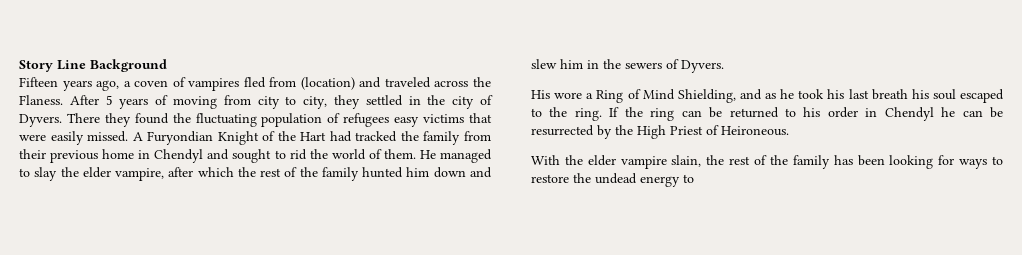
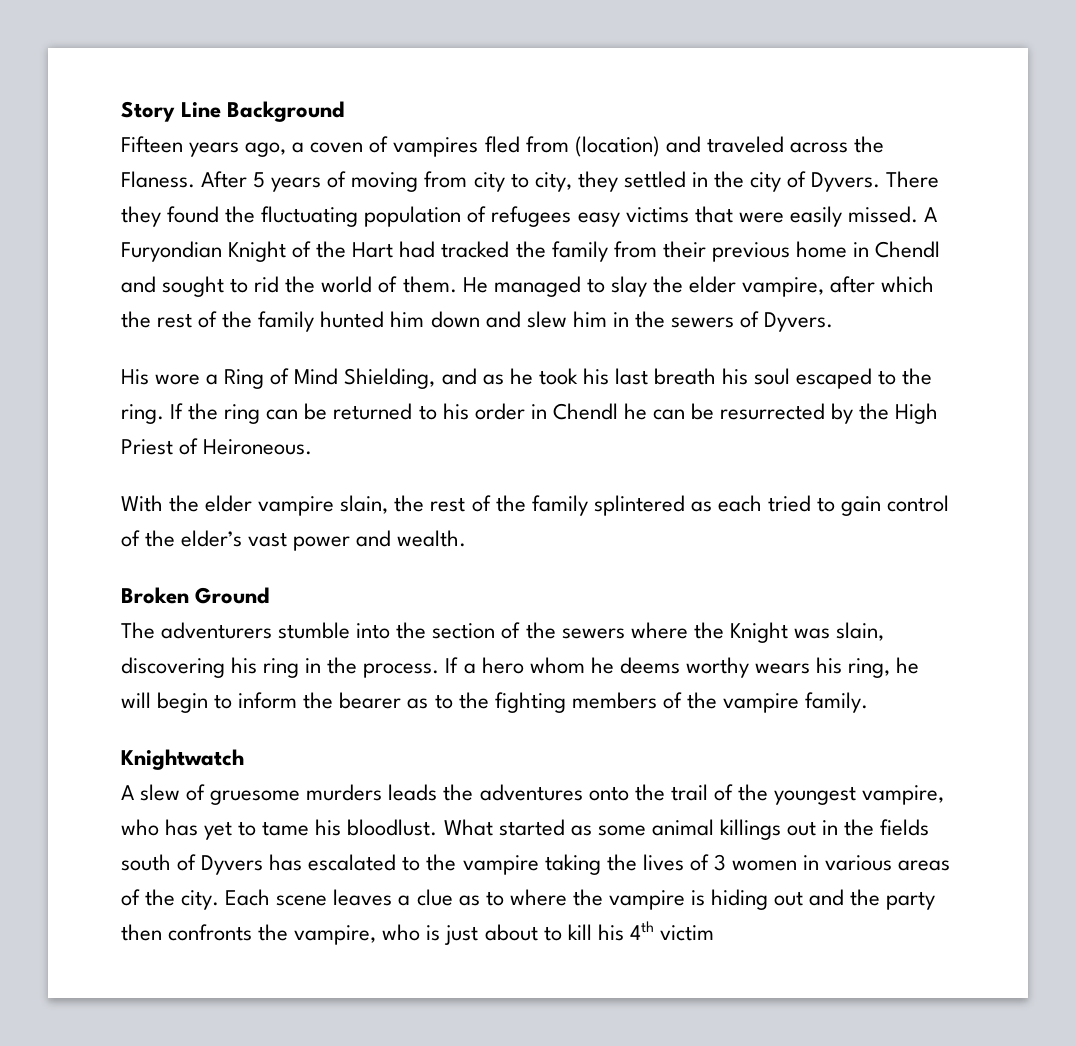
[154,149,204,163] Chendyl -> [875,241,941,258] Chendl
[884,107,934,121] Chendyl -> [552,403,618,420] Chendl
[833,155,1004,169] [531,173,694,187] has been looking for ways to restore the undead energy to -> [593,495,950,516] [121,530,467,551] [121,587,271,604] [121,622,884,643] [121,657,920,678] [121,692,869,713] [121,749,244,770] [121,784,945,805] [121,819,930,840] [121,854,951,875] [121,889,936,910] [121,921,714,945] splintered as each tried to gain control of the elder’s vast power and wealth. // Broken Ground // The adventurers stumble into the section of the sewers where the Knight was slain, discovering his ring in the process. If a hero whom he deems worthy wears his ring, he will begin to inform the bearer as to the fighting members of the vampire family. // Knightwatch // A slew of gruesome murders leads the adventures onto the trail of the youngest vampire, who has yet to tame his bloodlust. What started as some animal killings out in the fields south of Dyvers has escalated to the vampire taking the lives of 3 women in various areas of the city. Each scene leaves a clue as to where the vampire is hiding out and the party then confronts the vampire, who is just about to kill his 4th victim

